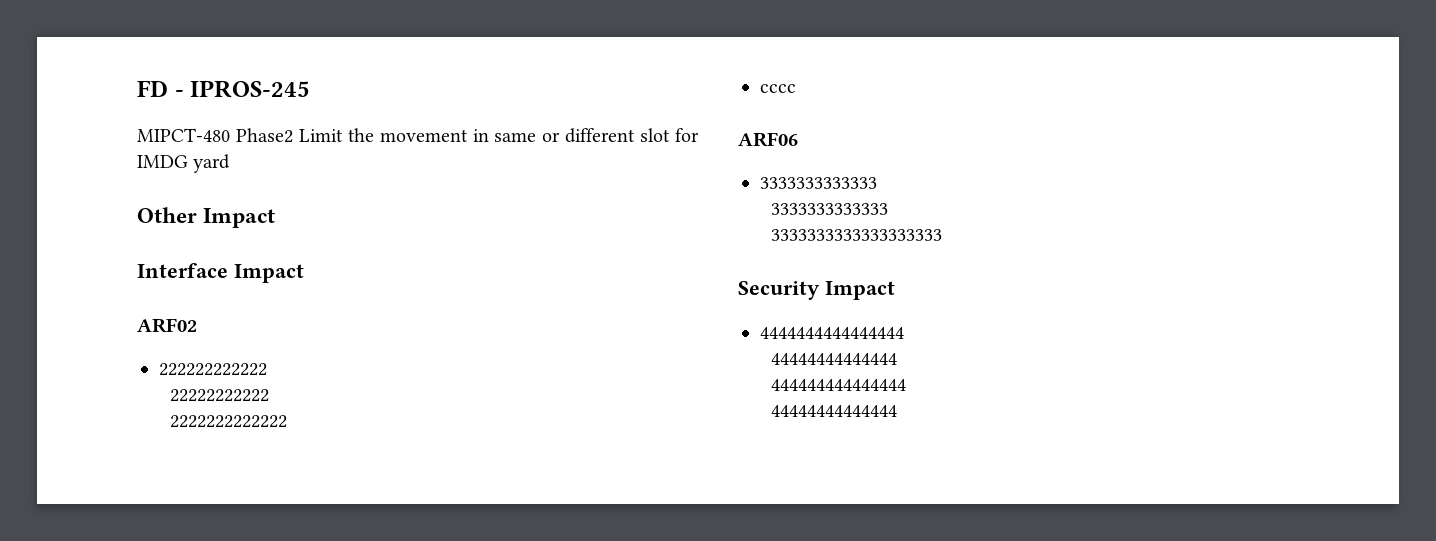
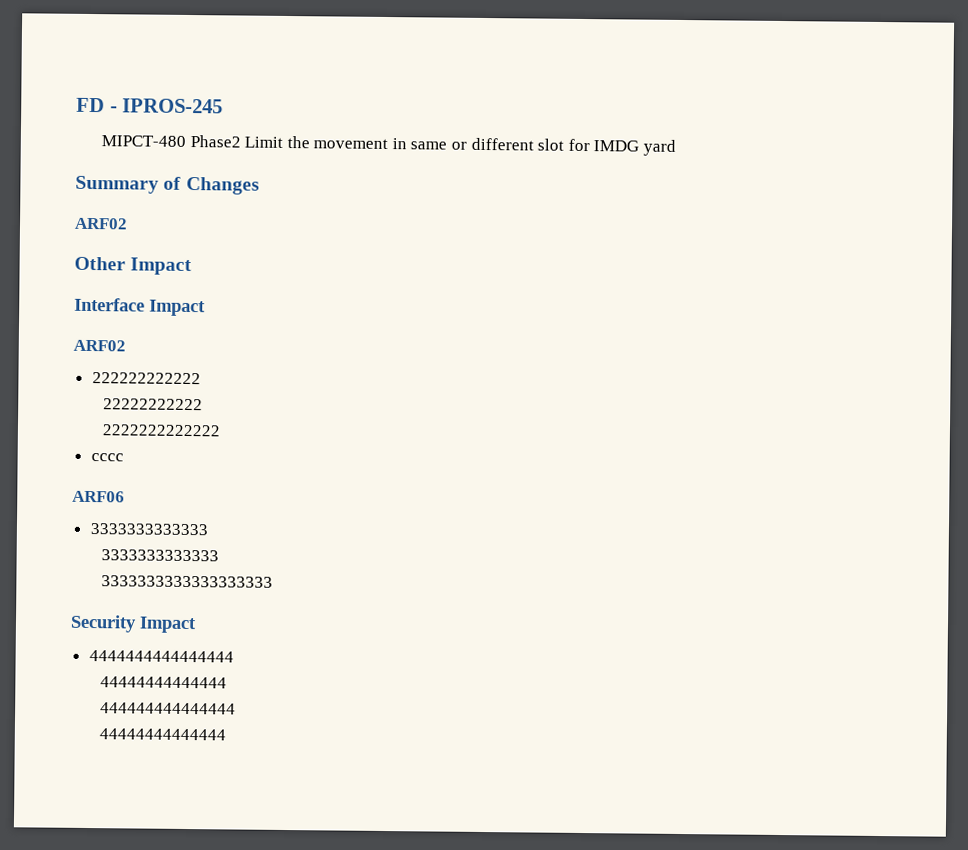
(231, 163) none -> [75,175,260,195] [74,217,128,230] // Summary of Changes // ARF02

